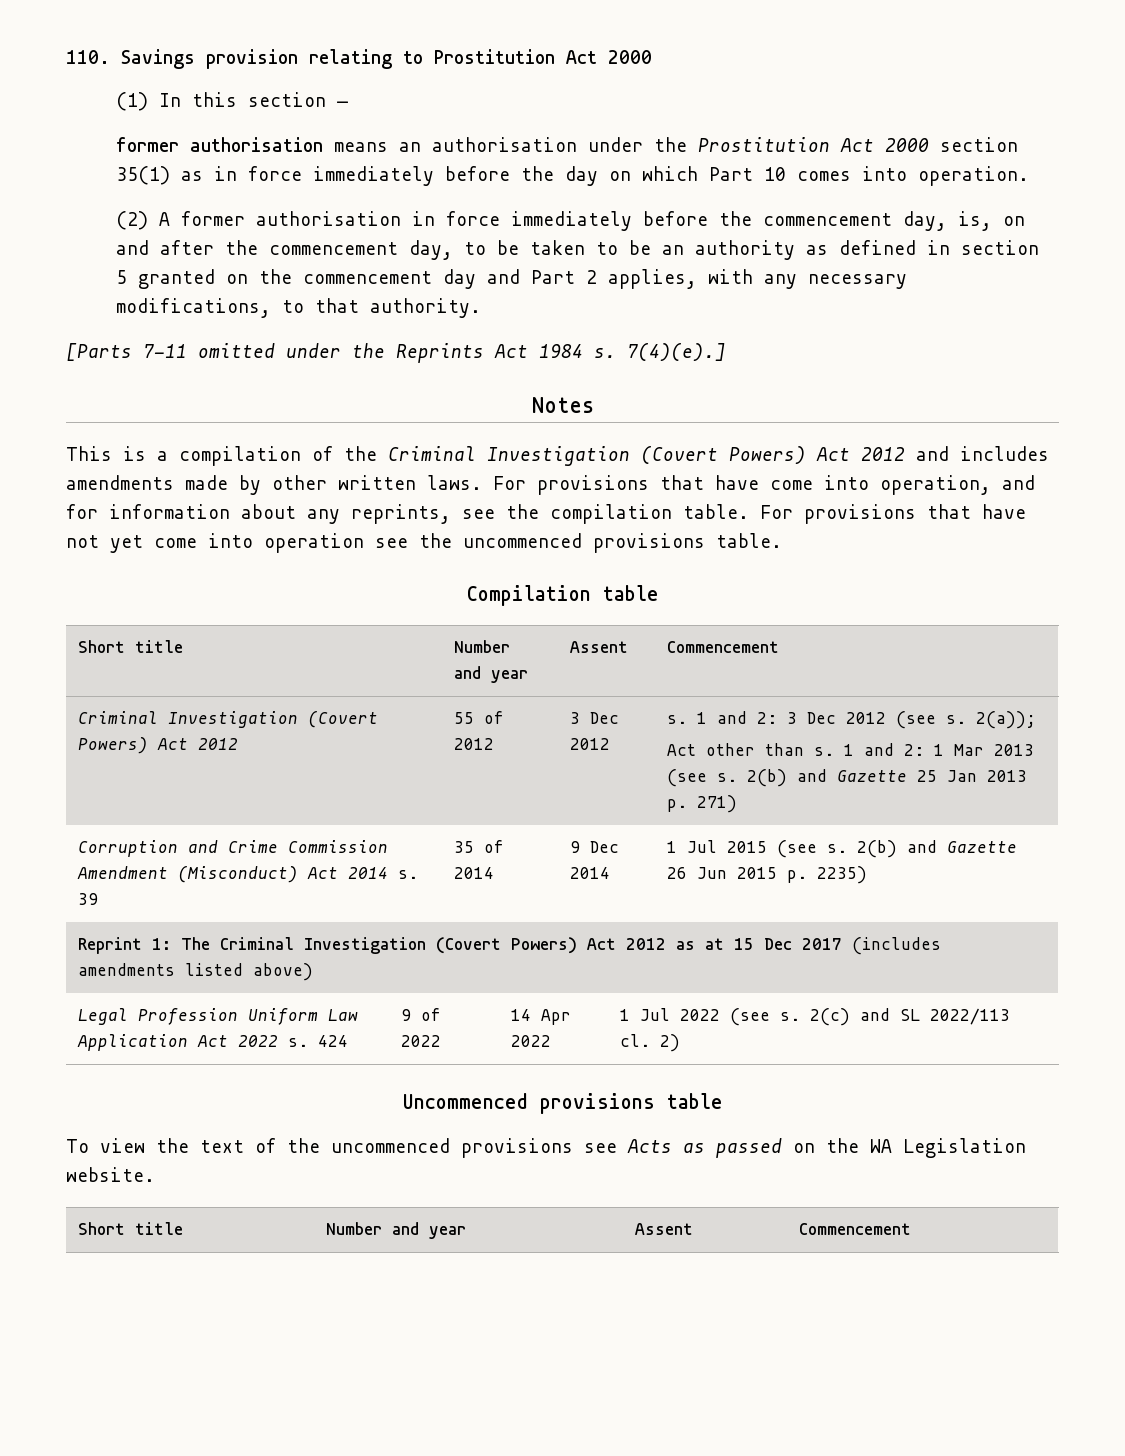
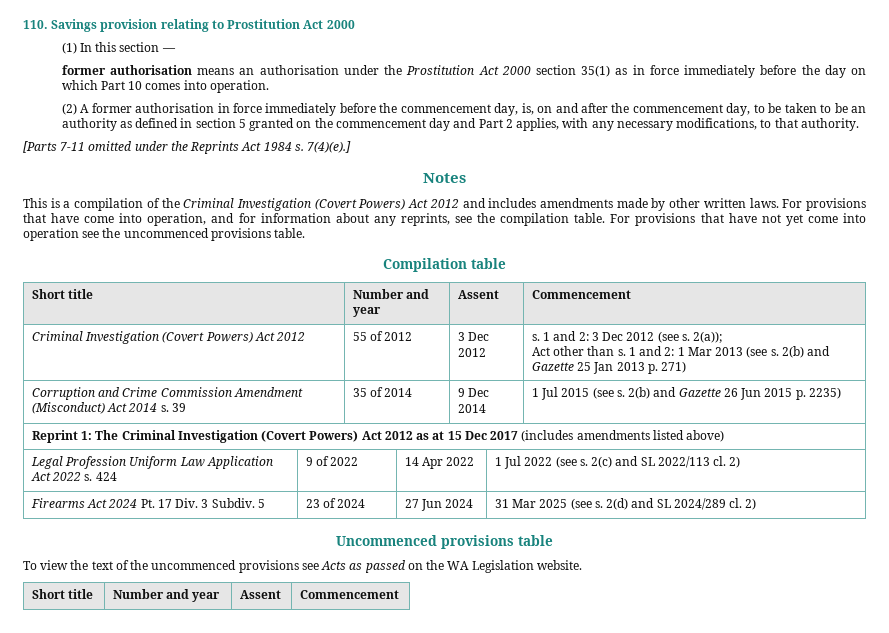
(681, 1043) none -> [30,498,265,508] [305,498,366,508] [404,499,474,511] [494,498,757,510] // Firearms Act 2024 Pt. 17 Div. 3 Subdiv. 5 | 23 of 2024 | 27 Jun 2024 | 31 Mar 2025 (see s. 2(d) and SL 2024/289 cl. 2)

